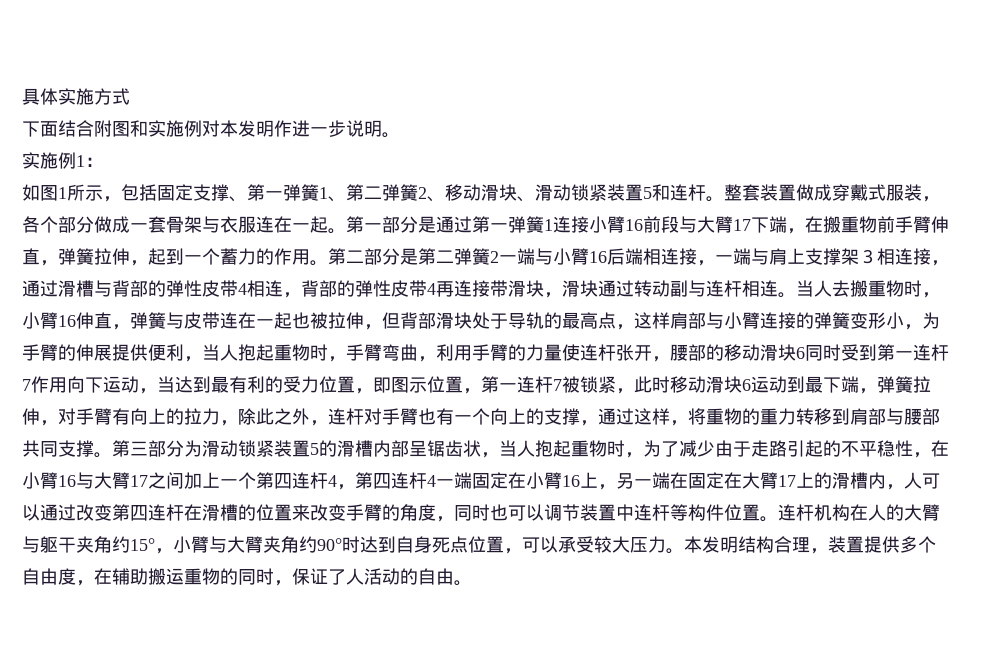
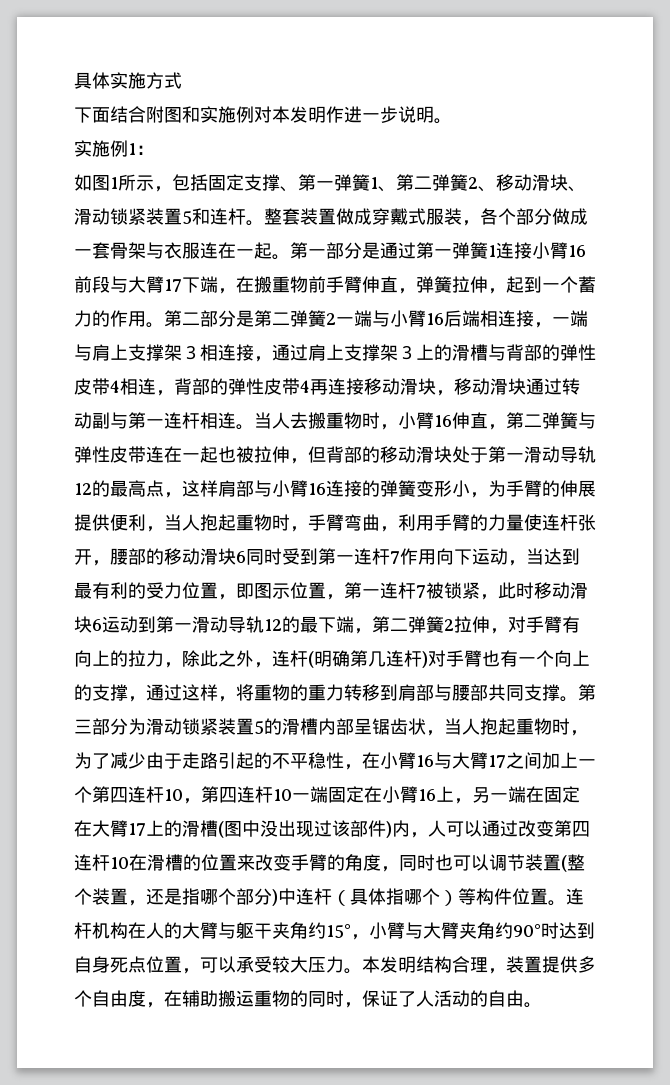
(58, 288) none -> [308,344,452,361] 肩上支撑架３上的
[490,280,562,298] 带滑块， -> [364,378,490,396] 移动滑块，移动
(706, 288) none -> [128,412,164,429] 第一
[130,312,184,329] 弹簧与 -> [506,412,596,429] [74,446,110,463] 第二弹簧与弹性
(436, 320) none -> [362,446,416,463] 的移动
[508,312,544,329] 导轨 -> [488,446,596,463] [74,483,92,495] 第一滑动导轨12
(760, 320) none -> [308,483,326,495] 16
[805,376,913,394] 最下端，弹簧 -> [156,616,454,634] 第一滑动导轨12的最下端，第二弹簧2
(364, 416) none -> [308,650,428,668] (明确第几连杆)
[328,475,337,487] 4 -> [164,789,183,801] 10
[427,475,436,487] 4 -> [273,789,292,801] 10
(868, 480) none -> [218,820,392,838] (图中没出现过该部件)
(184, 512) none -> [110,857,129,869] 10
[616,504,670,521] 中连杆 -> [561,854,585,872] [74,888,458,906] (整个装置，还是指哪个部分)中连杆（具体指哪个）

